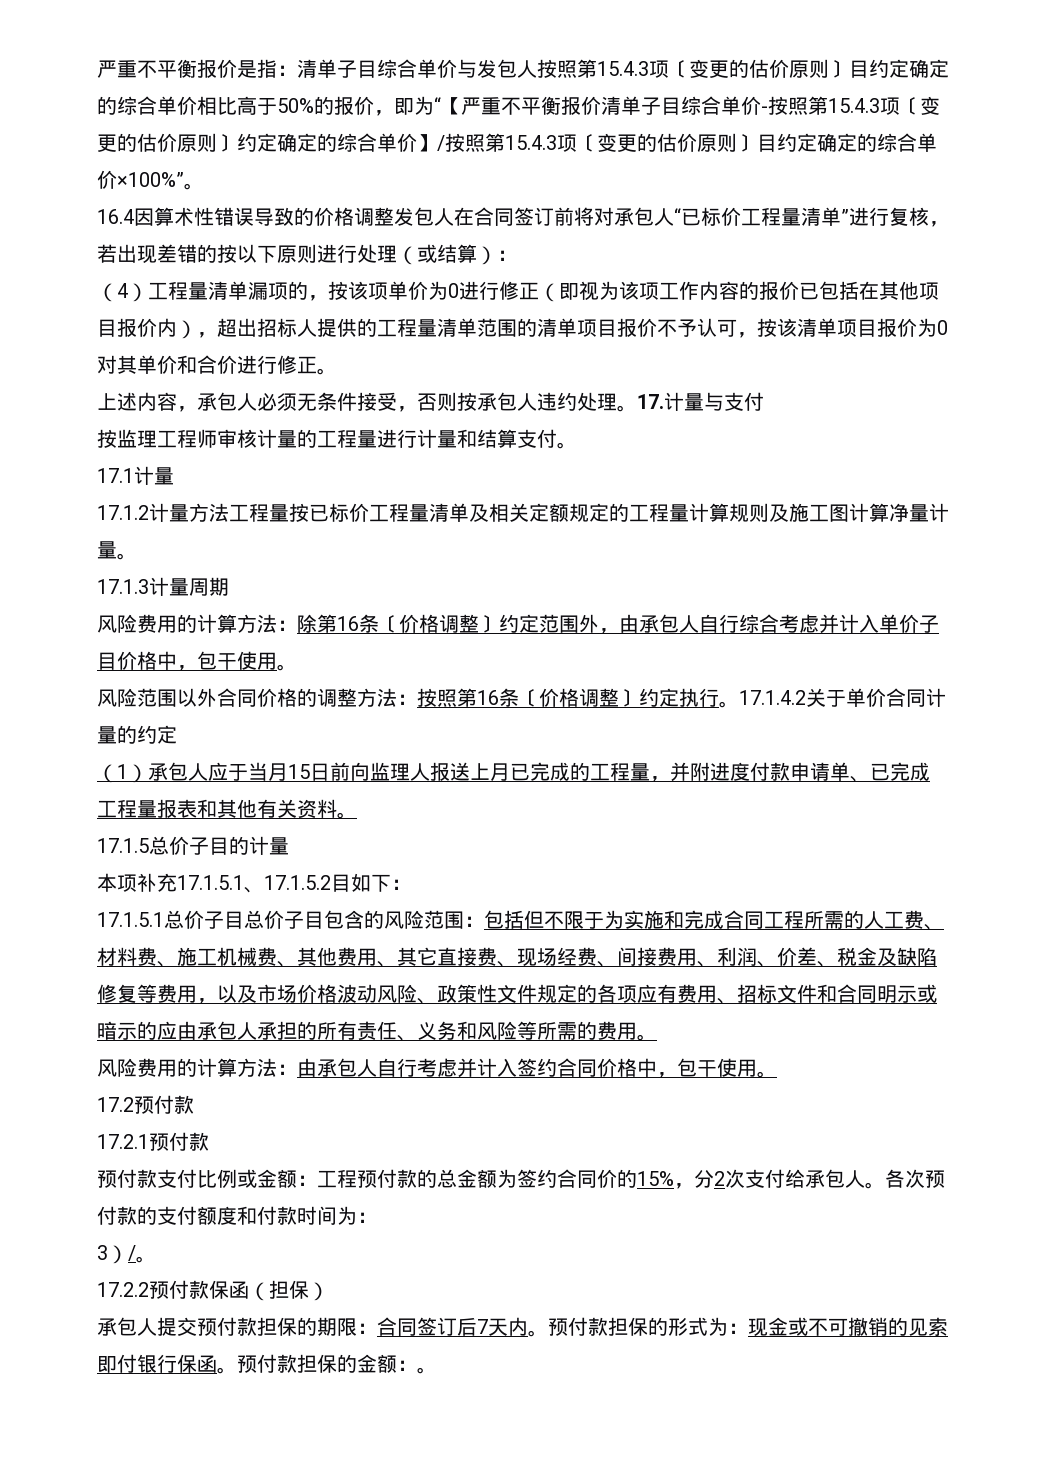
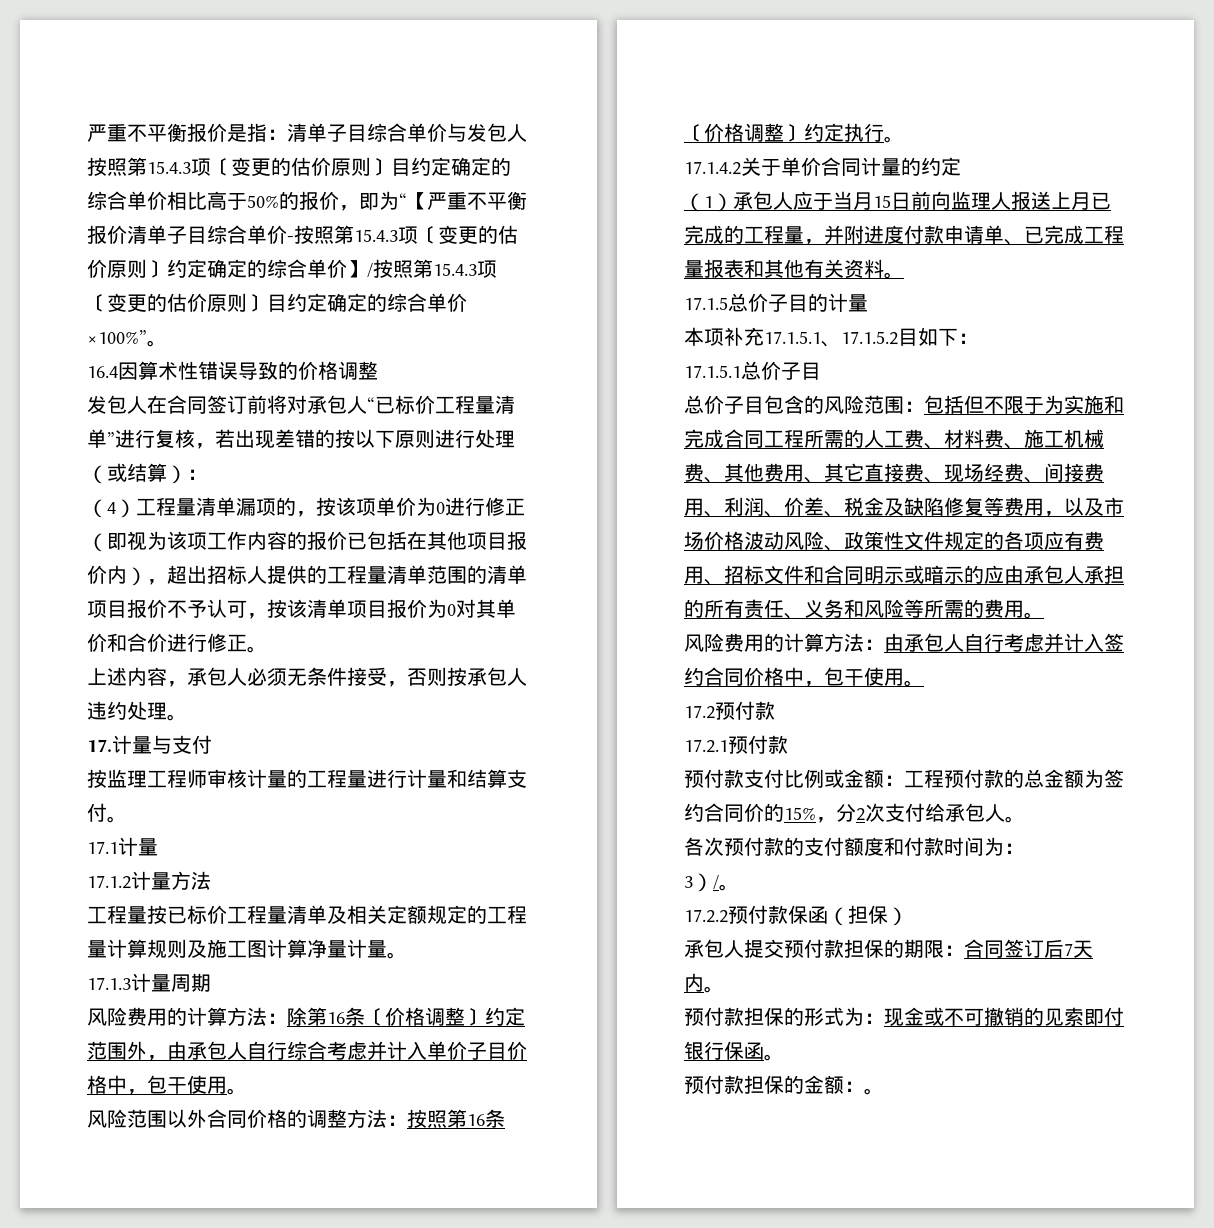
(394, 216) none -> (378, 370) //
(637, 408) none -> (187, 717) //
(229, 512) none -> (211, 880) //
(739, 704) none -> (904, 139) //
(244, 920) none -> (821, 371) //
(885, 1185) none -> (1025, 819) //
(548, 1333) none -> (724, 989) //
(237, 1370) none -> (784, 1057) //

